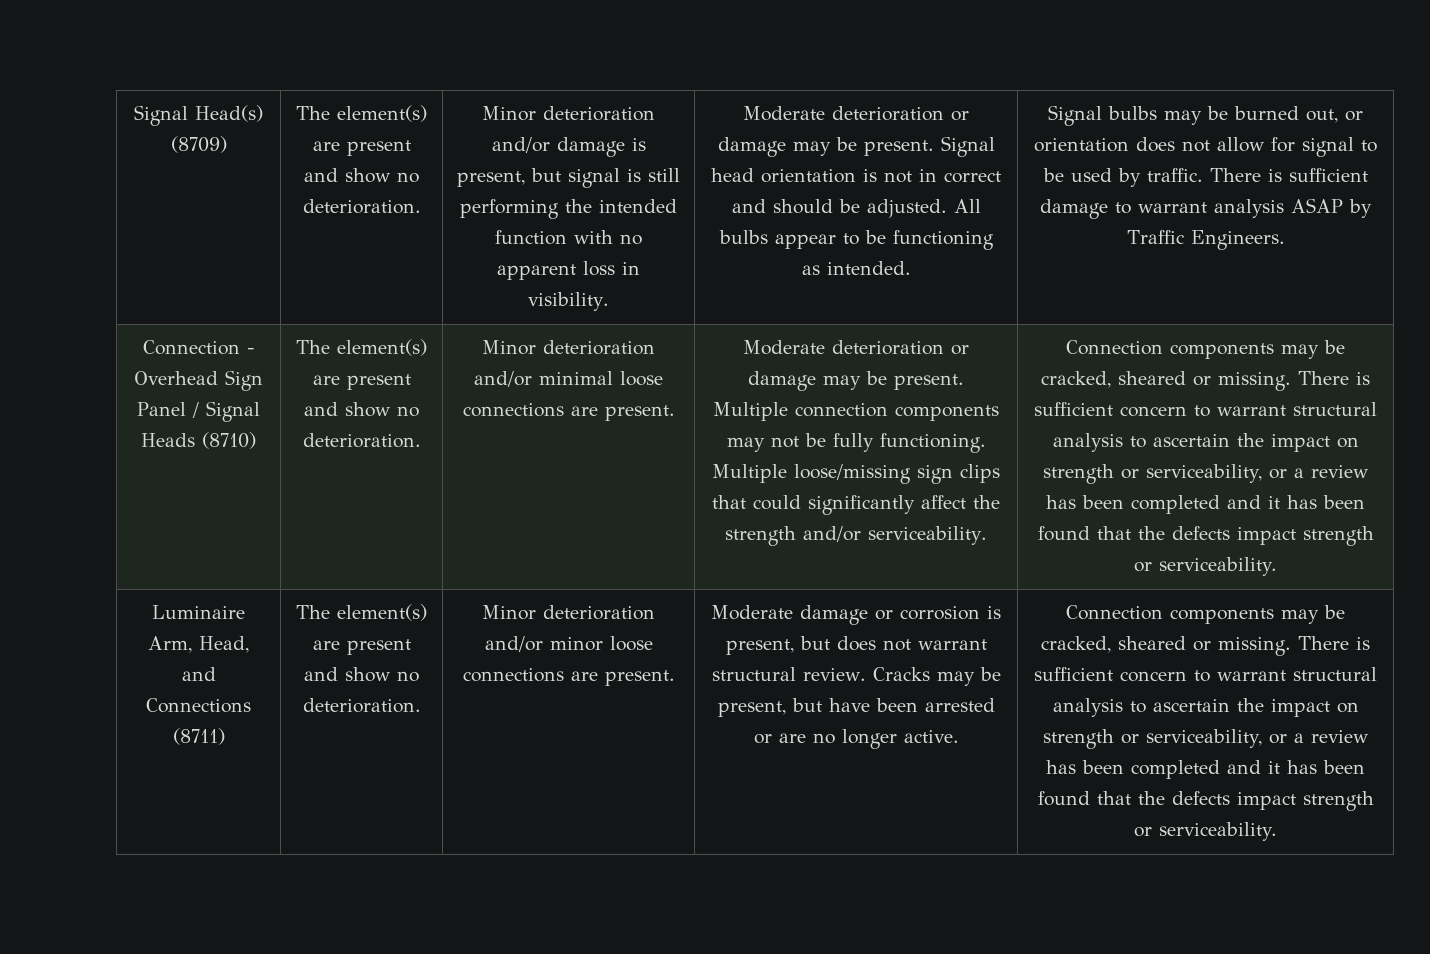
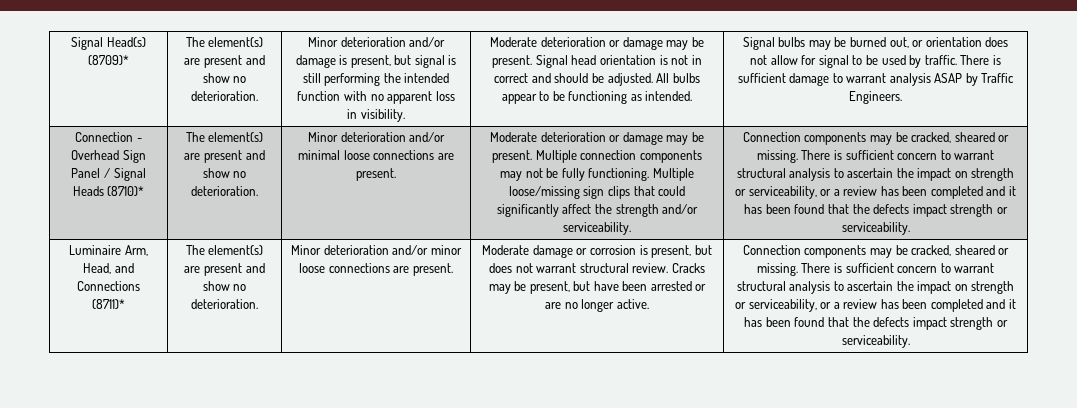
[170,136,227,153] (8709) -> [88,55,129,65] (8709)*
[202,432,256,449] (8710) -> [107,186,145,196] (8710)*
[172,728,225,745] (8711) -> [92,299,125,309] (8711)*

